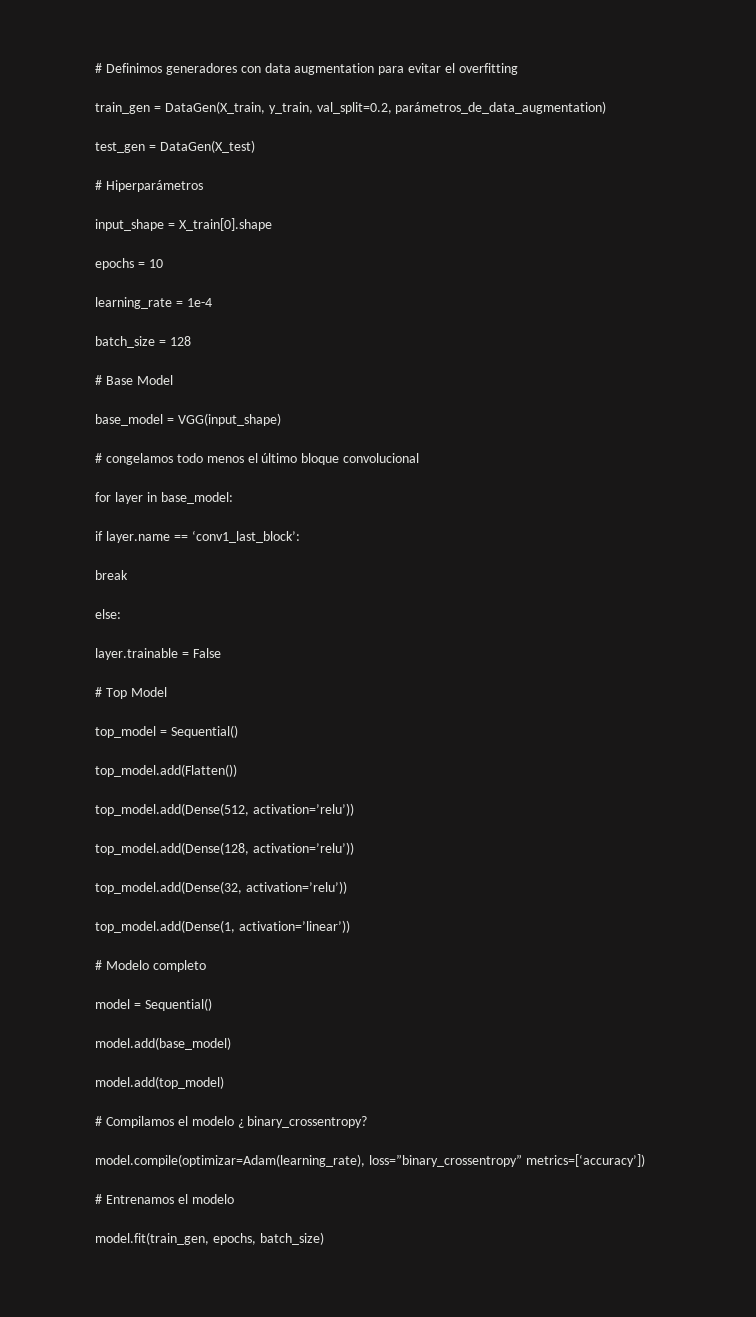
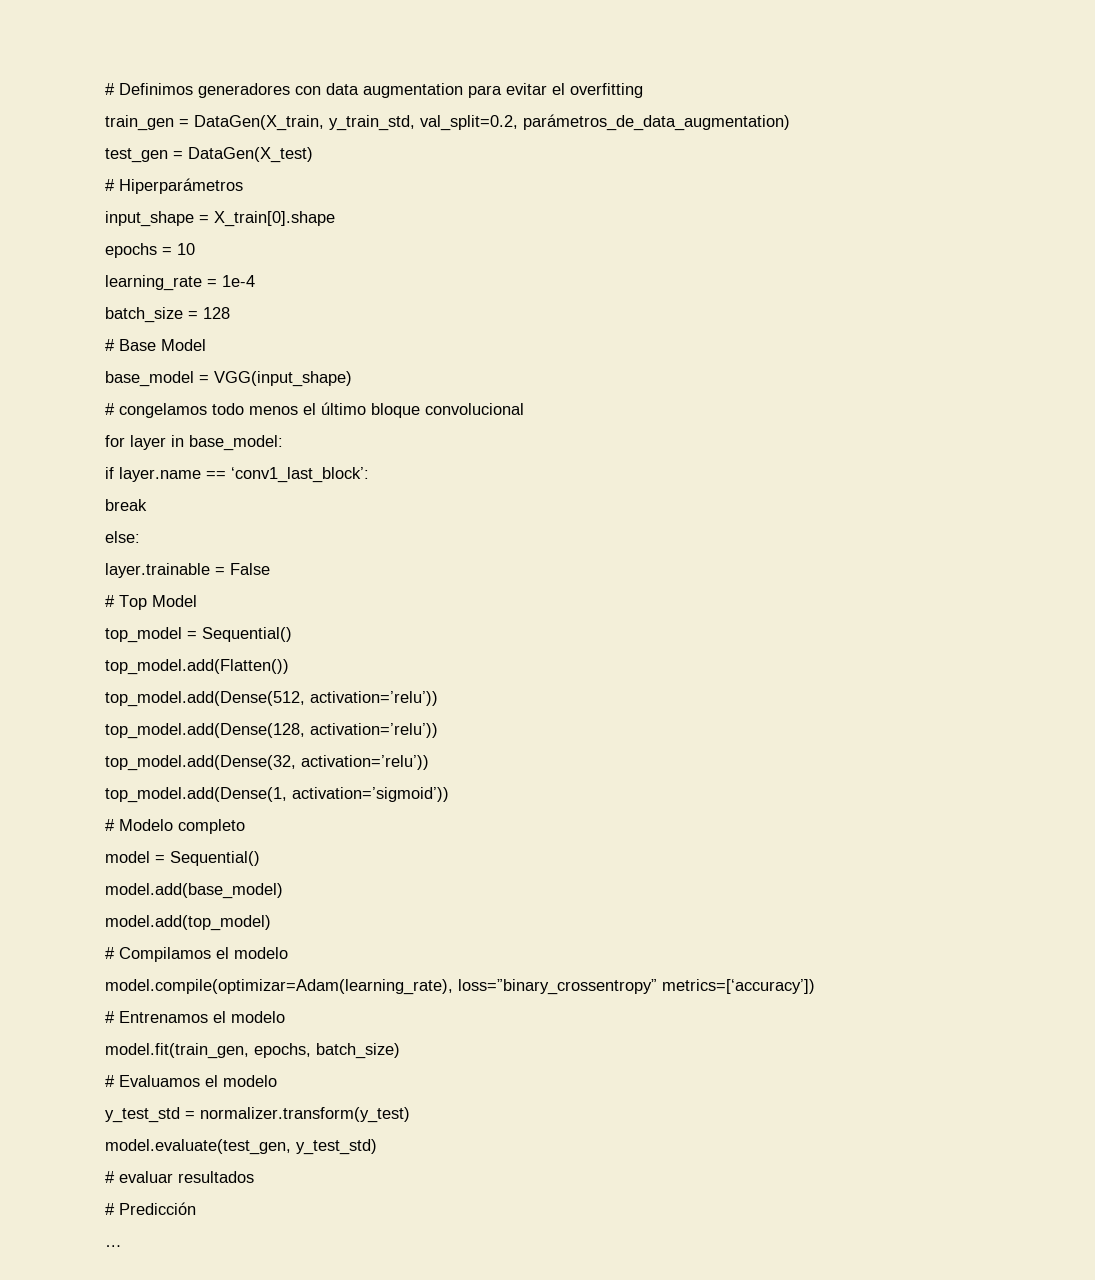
[268,102,313,114] y_train, -> [328,115,415,131] y_train_std,
[239,920,351,933] activation=’linear’)) -> [291,787,449,802] activation=’sigmoid’))
[237,1116,368,1128] ¿ binary_crossentropy? -> (288, 953) none
(325, 1238) none -> [104,1075,277,1087] [104,1107,410,1123] [104,1139,377,1155] [104,1171,254,1183] [104,1202,196,1215] [104,1245,122,1247] // # Evaluamos el modelo // y_test_std = normalizer.transform(y_test) // model.evaluate(test_gen, y_test_std) // # evaluar resultados // # Predicción // …

